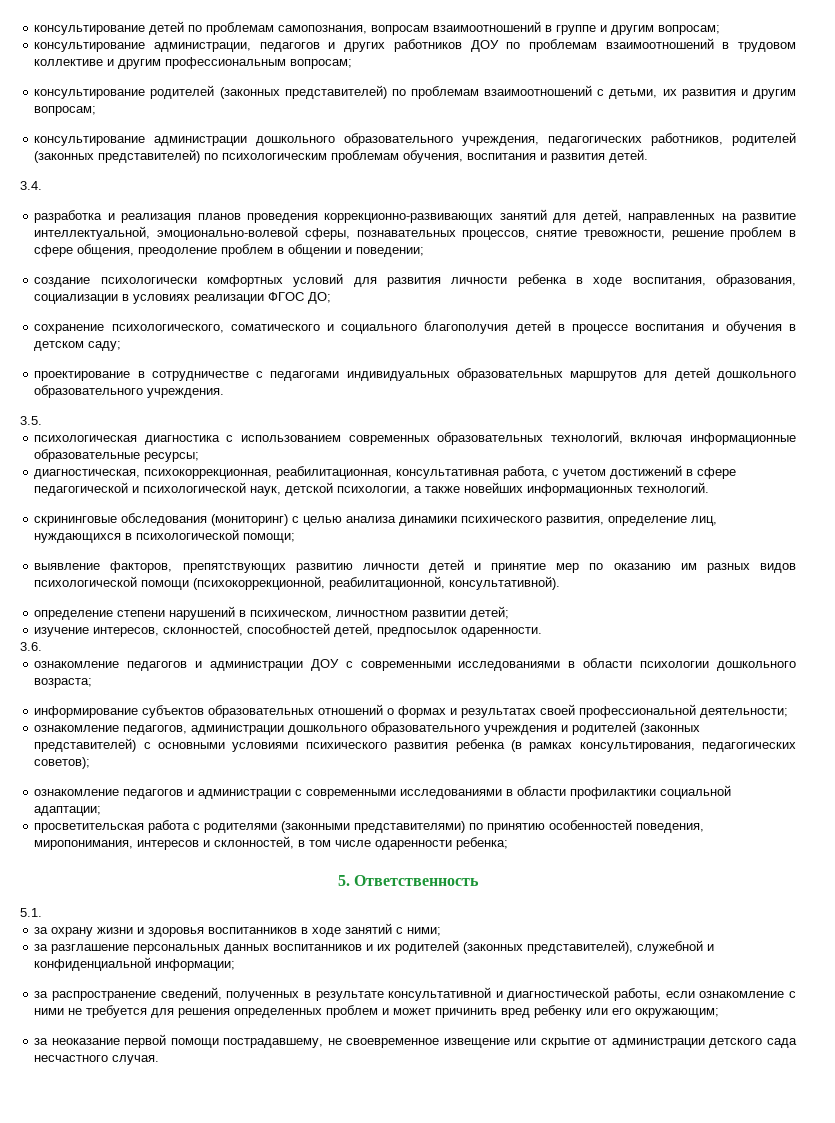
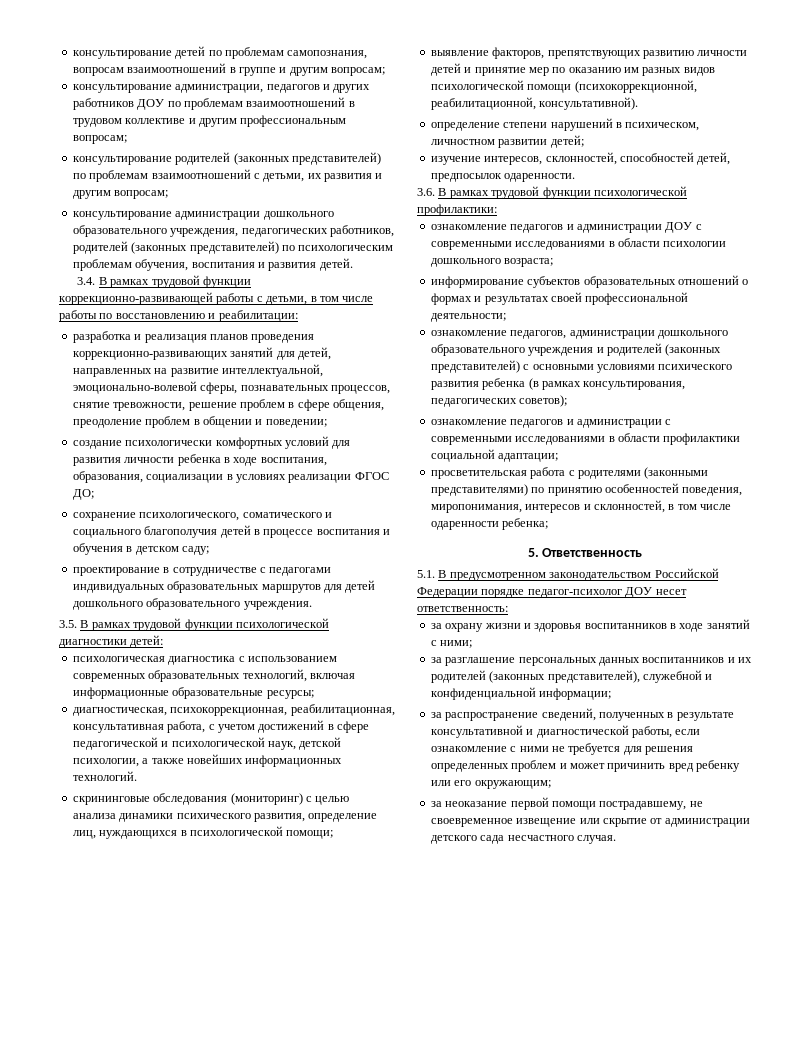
(42, 185) none -> [98,275,251,288] [59,292,374,305] [59,310,298,322] В рамках трудовой функции коррекционно-развивающей работы с детьми, в том числе работы по восстановлению и реабилитации:
(42, 420) none -> [80,618,329,631] [59,635,164,648] В рамках трудовой функции психологической диагностики детей:
(42, 646) none -> [438,186,687,199] [417,204,497,216] В рамках трудовой функции психологической профилактики:
(42, 912) none -> [438,568,719,581] [417,587,687,598] [417,606,508,612] В предусмотренном законодательством Российской Федерации порядке педагог-психолог ДОУ несет ответственность:

